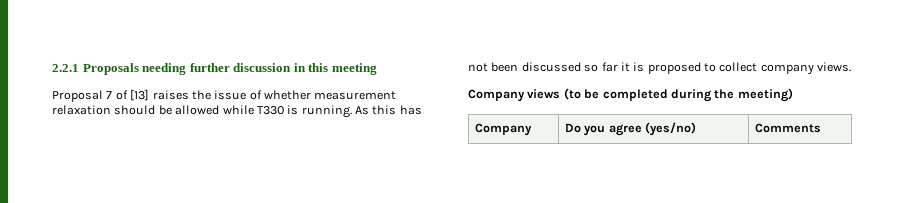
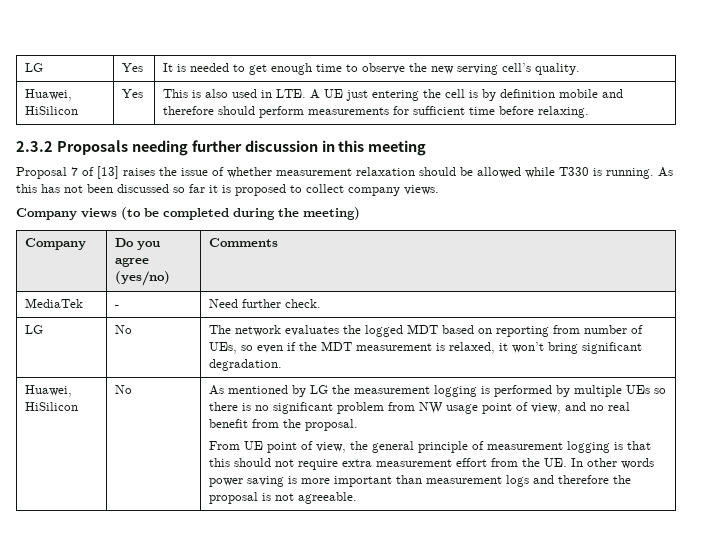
[52,64,79,72] 2.2.1 -> [25,63,44,72] [122,63,144,72] [163,63,581,75] [25,89,73,101] [25,106,79,115] [122,89,144,98] [163,89,624,101] [163,106,590,118] [16,141,53,152] LG | Yes | It is needed to get enough time to observe the new serving cell’s quality. // Huawei, HiSilicon | Yes | This is also used in LTE. A UE just entering the cell is by definition mobile and therefore should perform measurements for sufficient time before relaxing. // 2.3.2
(821, 128) none -> [25,298,84,308] [115,305,120,308] [209,299,322,308] [25,325,44,334] [115,325,133,334] [209,324,644,337] [209,341,643,354] [209,359,283,371] [25,385,73,397] [25,402,79,411] [115,385,133,394] [209,385,667,397] [209,402,631,414] [209,419,359,431] [209,441,652,453] [209,458,655,470] [209,475,632,487] [209,492,358,504] // MediaTek | - | Need further check. // LG | No | The network evaluates the logged MDT based on reporting from number of UEs, so even if the MDT measurement is relaxed, it won’t bring significant degradation. // Huawei, HiSilicon | No | As mentioned by LG the measurement logging is performed by multiple UEs so there is no significant problem from NW usage point of view, and no real benefit from the proposal. // From UE point of view, the general principle of measurement logging is that this should not require extra measurement effort from the UE. In other words power saving is more important than measurement logs and therefore the proposal is not agreeable.

